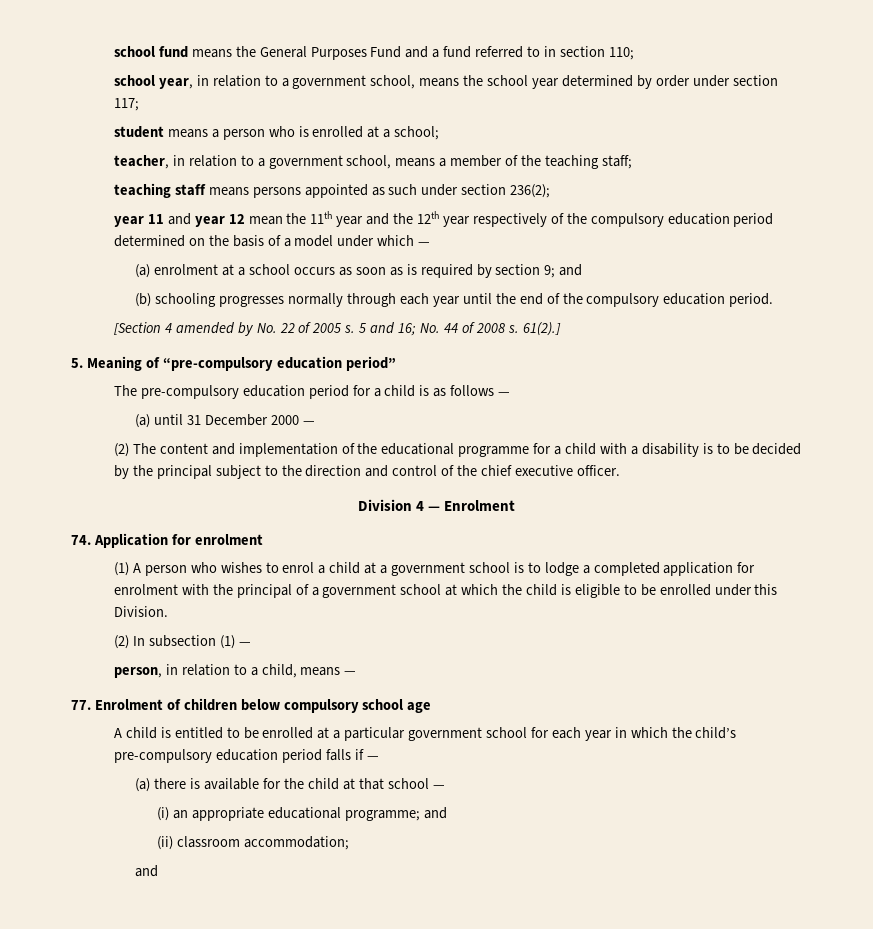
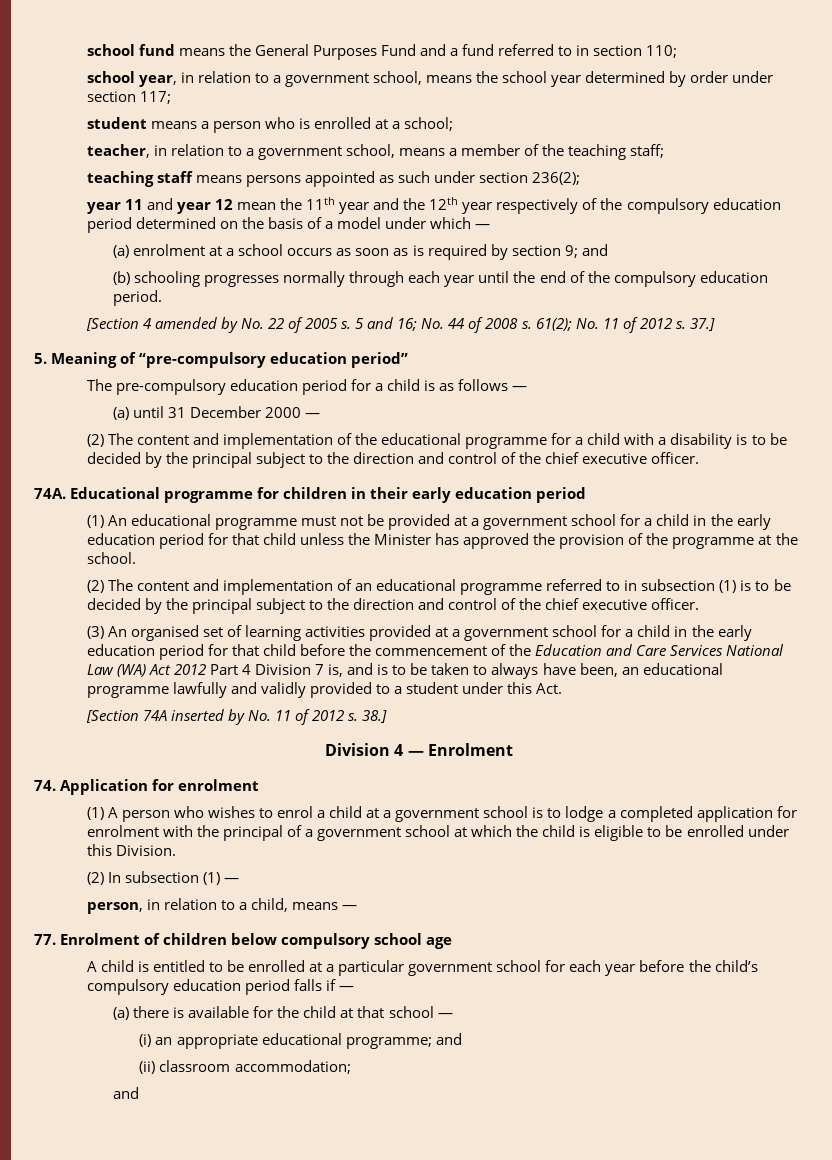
[522,322,561,336] 61(2).] -> [535,317,715,333] 61(2); No. 11 of 2012 s. 37.]
(620, 470) none -> [34,487,587,503] [86,514,771,530] [86,533,798,549] [86,552,136,564] [86,579,791,595] [86,598,700,614] [86,625,752,641] [86,644,785,660] [86,663,723,679] [86,682,563,698] [85,709,388,725] // 74A. Educational programme for children in their early education period // (1) An educational programme must not be provided at a government school for a child in the early education period for that child unless the Minister has approved the provision of the programme at the school. // (2) The content and implementation of an educational programme referred to in subsection (1) is to be decided by the principal subject to the direction and control of the chief executive officer. // (3) An organised set of learning activities provided at a government school for a child in the early education period for that child before the commencement of the Education and Care Services National Law (WA) Act 2012 Part 4 Division 7 is, and is to be taken to always have been, an educational programme lawfully and validly provided to a student under this Act. // [Section 74A inserted by No. 11 of 2012 s. 38.]
[614,727,668,738] in which -> [639,960,685,972] before
[113,749,212,763] pre-compulsory -> [86,979,169,995] compulsory

